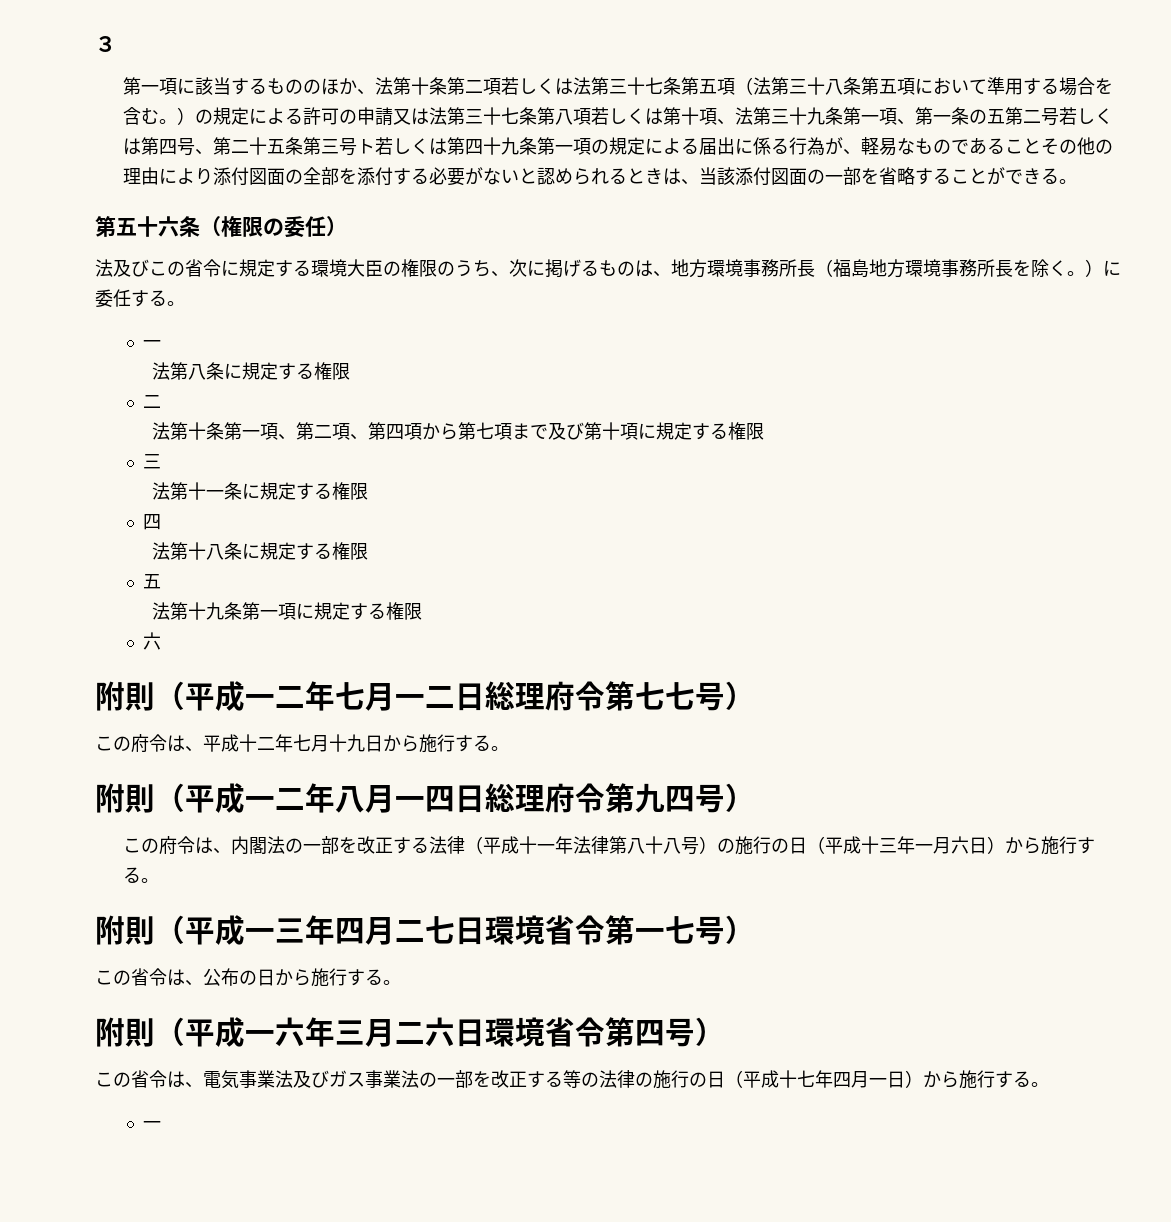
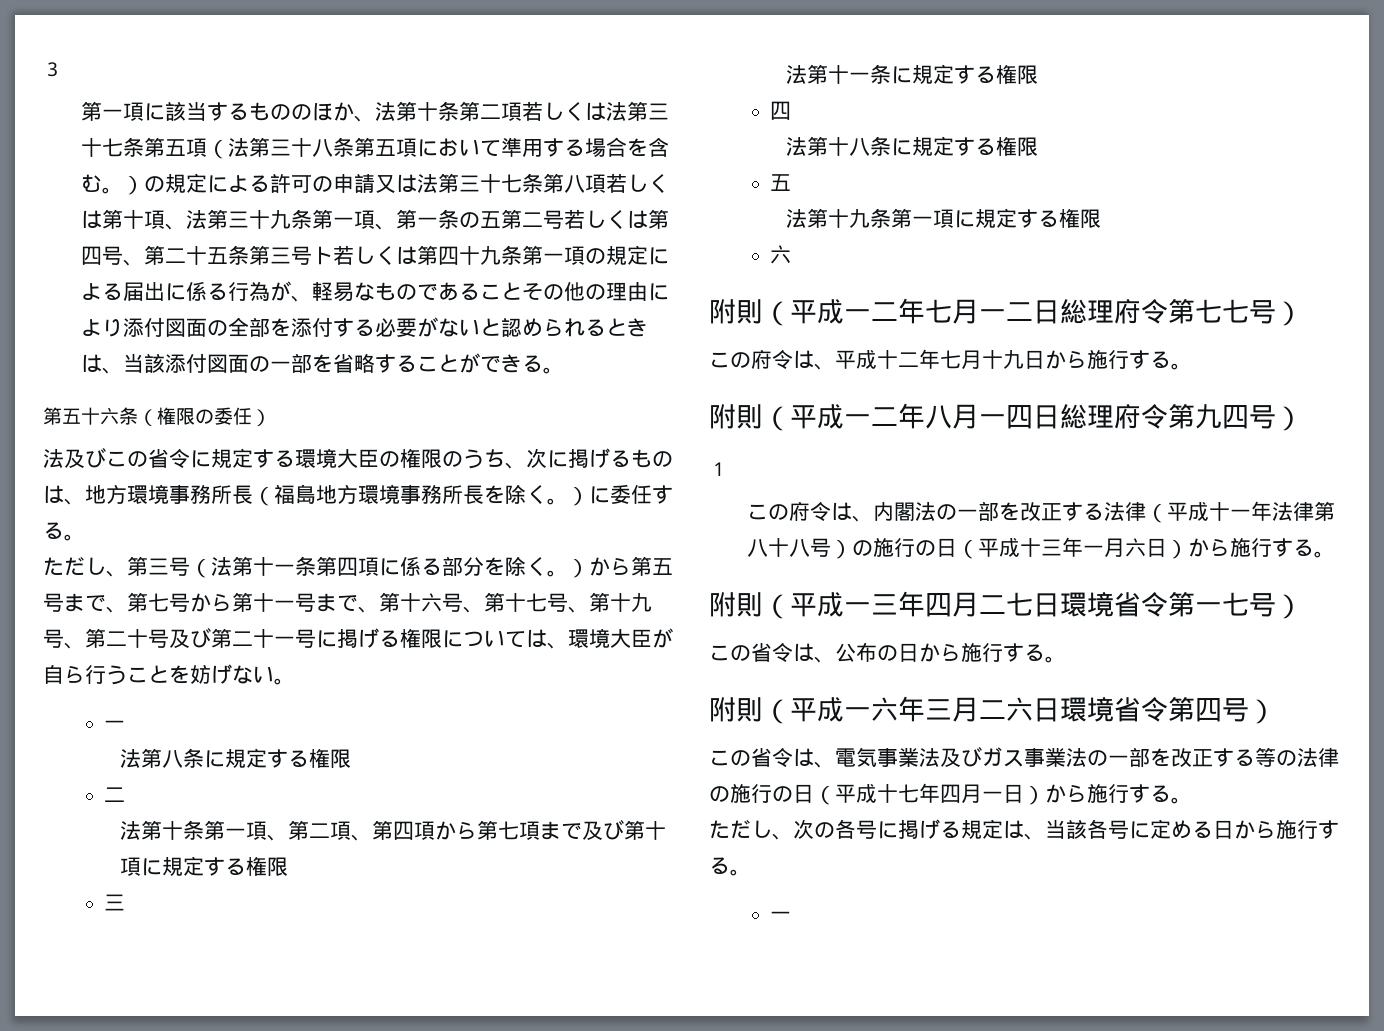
(185, 303) none -> [43,556,673,578] [43,592,652,613] [43,628,673,649] [43,664,295,685] // ただし、第三号（法第十一条第四項に係る部分を除く。）から第五号まで、第七号から第十一号まで、第十六号、第十七号、第十九号、第二十号及び第二十一号に掲げる権限については、環境大臣が自ら行うことを妨げない。
(755, 797) none -> [709,462,728,476] // １
(1049, 1084) none -> [709,819,1339,840] [709,857,751,876] // ただし、次の各号に掲げる規定は、当該各号に定める日から施行する。

